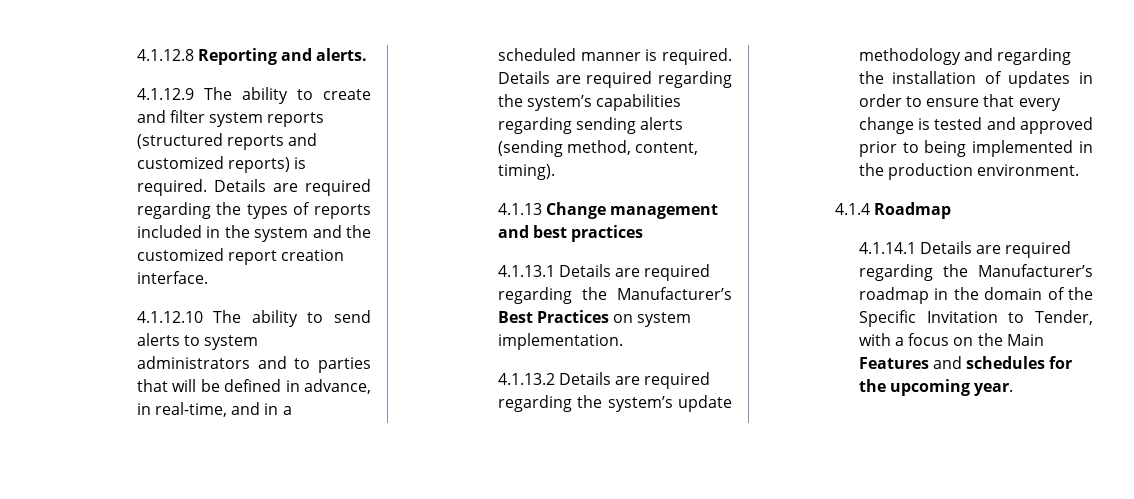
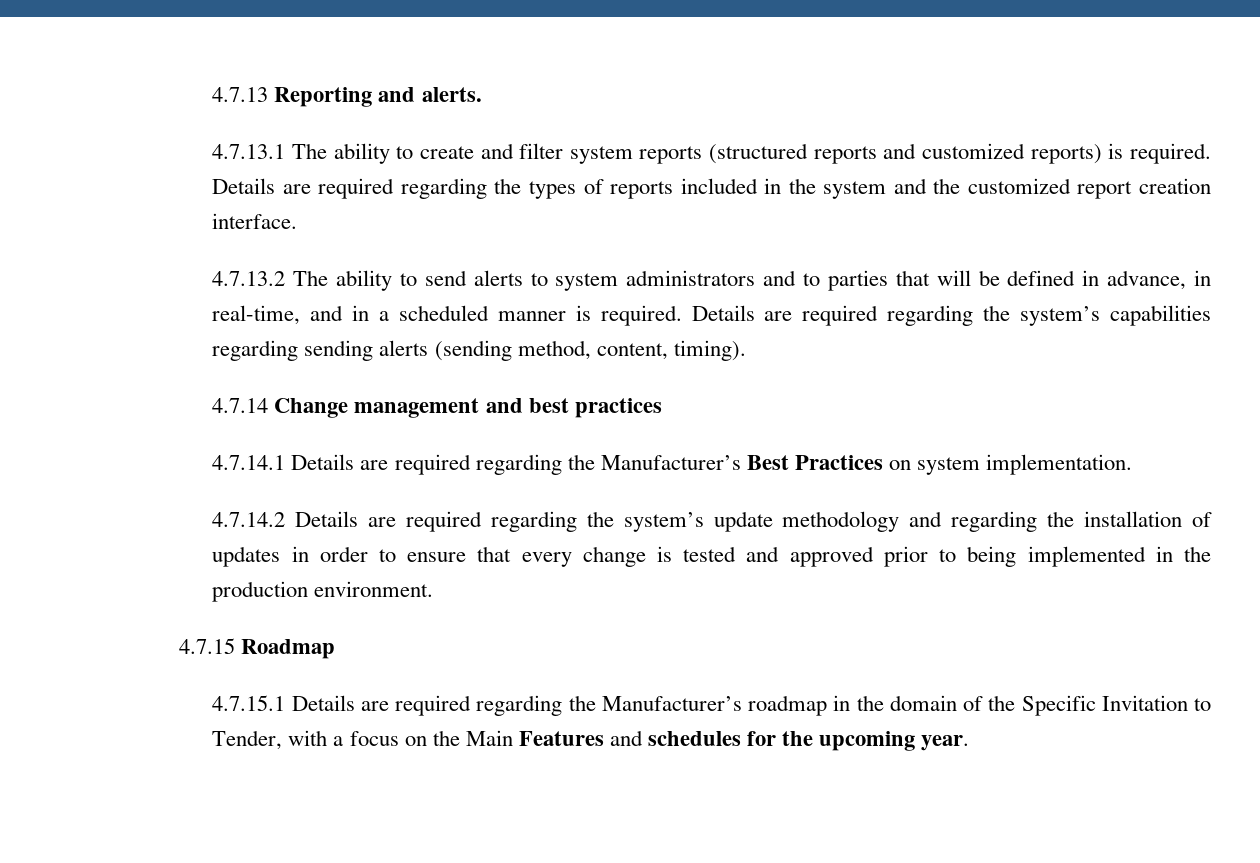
[136,49,194,61] 4.1.12.8 -> [212,87,269,102] 4.7.13
[136,88,194,100] 4.1.12.9 -> [212,144,286,159] 4.7.13.1
[136,311,203,323] 4.1.12.10 -> [212,271,286,286] 4.7.13.2
[497,203,542,215] 4.1.13 -> [212,398,269,413] 4.7.14
[497,265,555,277] 4.1.13.1 -> [212,455,286,470] 4.7.14.1
[497,373,555,385] 4.1.13.2 -> [212,512,286,527] 4.7.14.2
[834,203,870,215] 4.1.4 -> [179,638,236,654] 4.7.15
[858,242,916,254] 4.1.14.1 -> [212,695,286,711] 4.7.15.1

